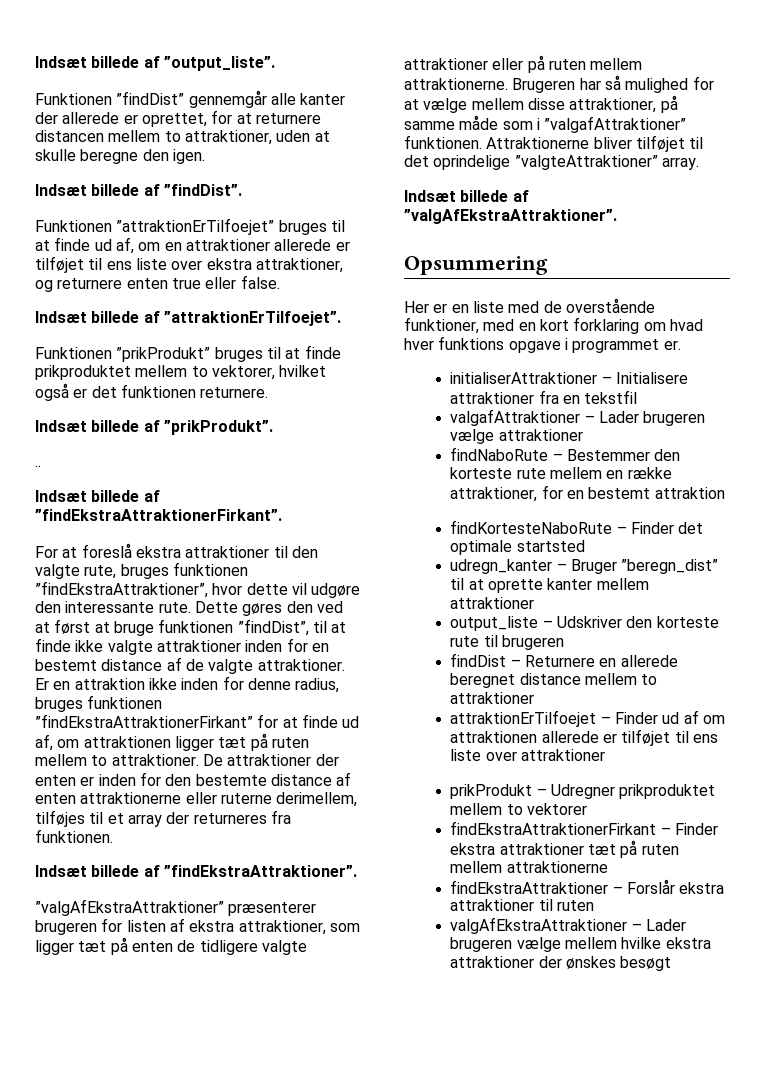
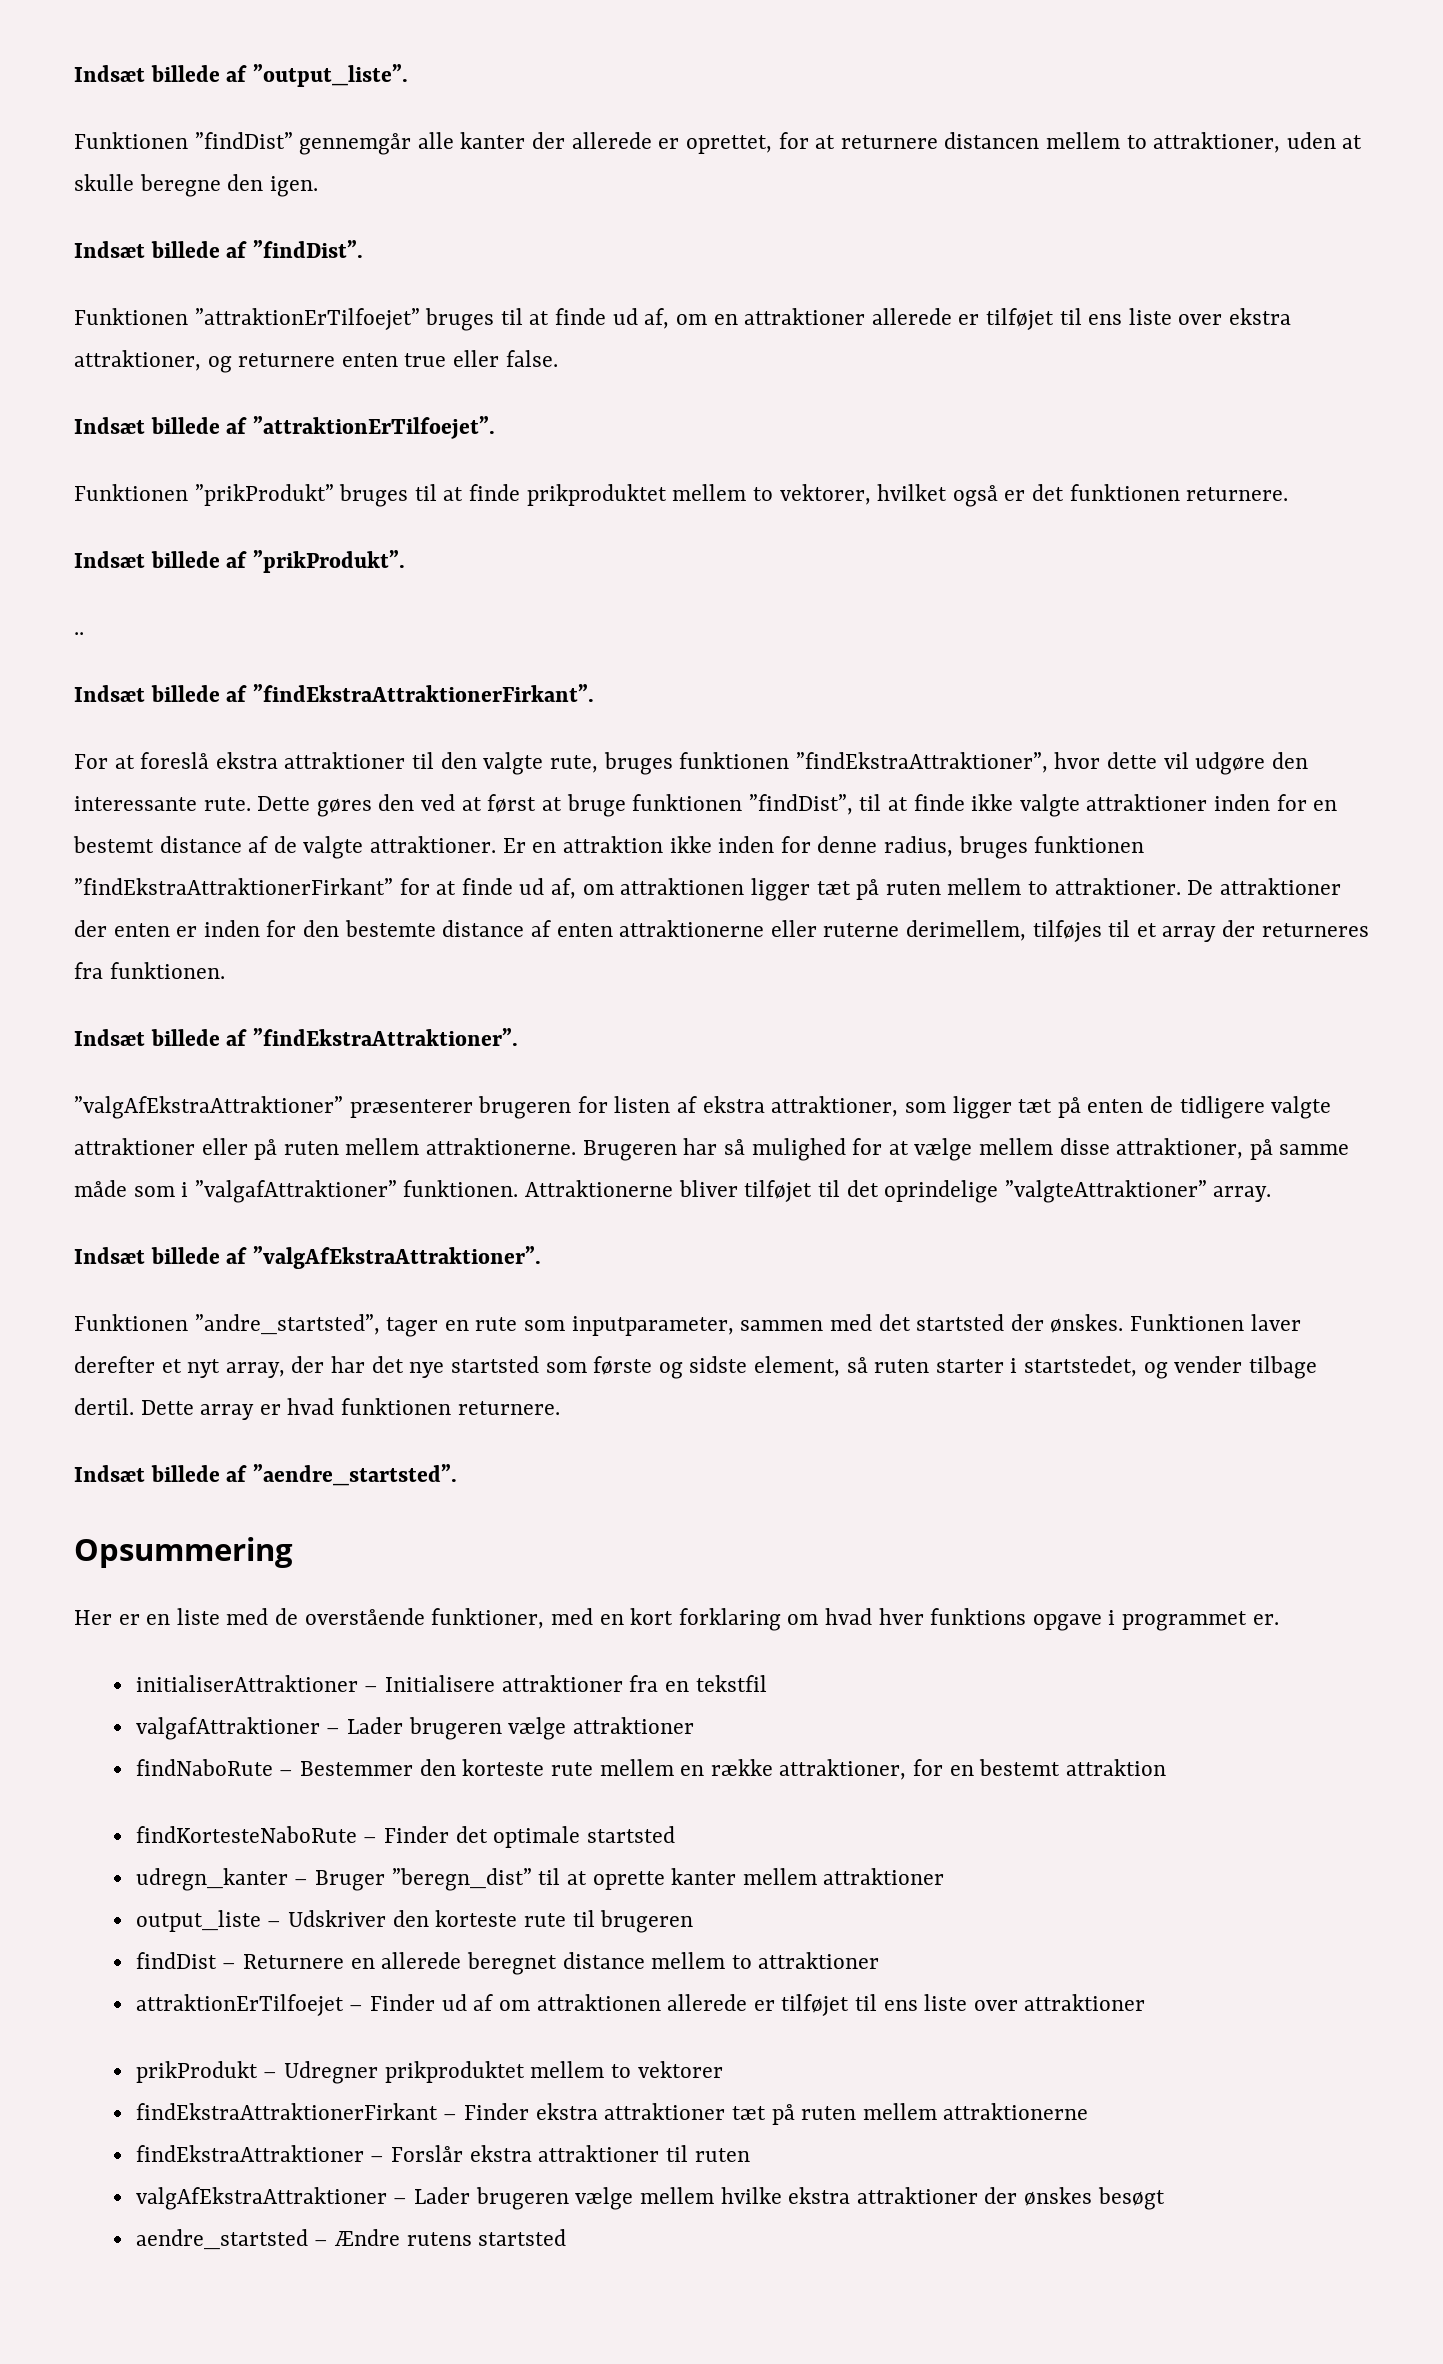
(617, 216) none -> [74,1314,1301,1337] [74,1356,1317,1379] [74,1398,560,1420] [74,1464,457,1486] // Funktionen ”andre_startsted”, tager en rute som inputparameter, sammen med det startsted der ønskes. Funktionen laver derefter et nyt array, der har det nye startsted som første og sidste element, så ruten starter i startstedet, og vender tilbage dertil. Dette array er hvad funktionen returnere. // Indsæt billede af ”aendre_startsted”.
(672, 963) none -> [135,2229,567,2250] // aendre_startsted – Ændre rutens startsted

